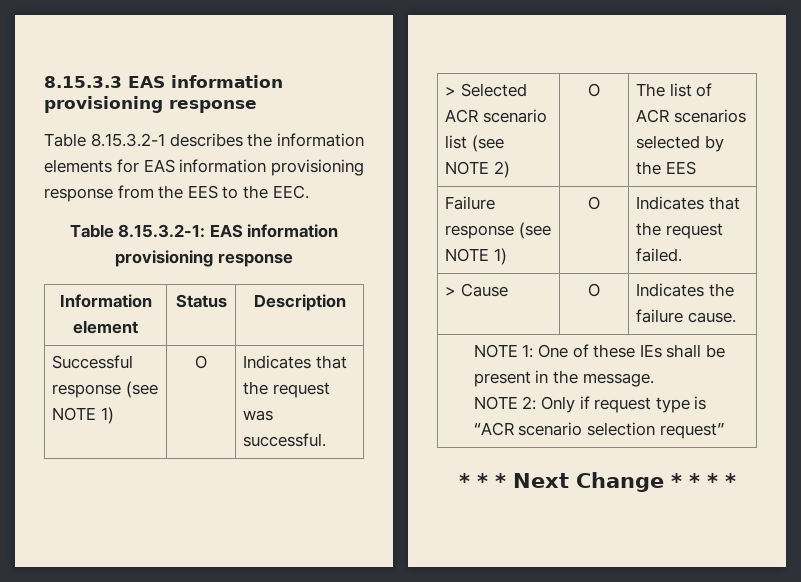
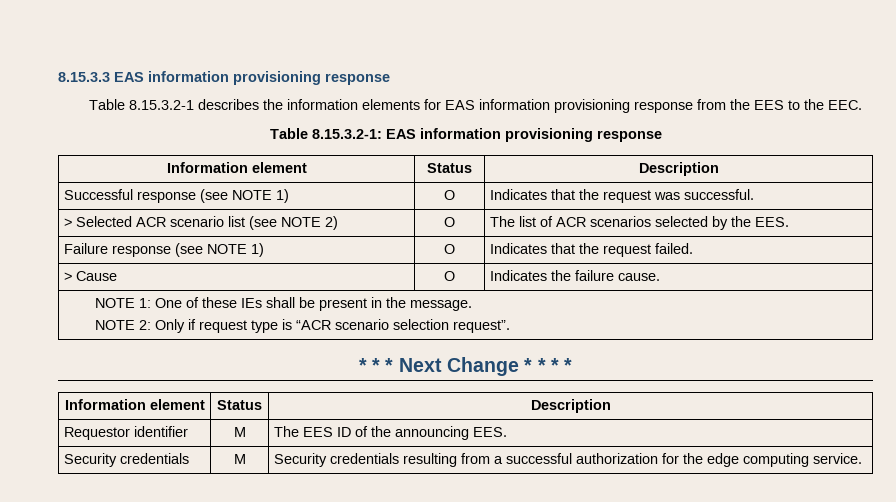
[665,161,696,175] EES -> [755,217,790,227] EES.
[659,423,724,439] request” -> [453,320,511,333] request”.
(736, 480) none -> [64,399,205,410] [217,400,262,410] [530,399,611,413] [64,426,189,440] [233,427,246,437] [274,426,508,440] [64,453,190,467] [233,454,246,464] [274,453,863,467] // Information element | Status | Description // Requestor identifier | M | The EES ID of the announcing EES. // Security credentials | M | Security credentials resulting from a successful authorization for the edge computing service.

